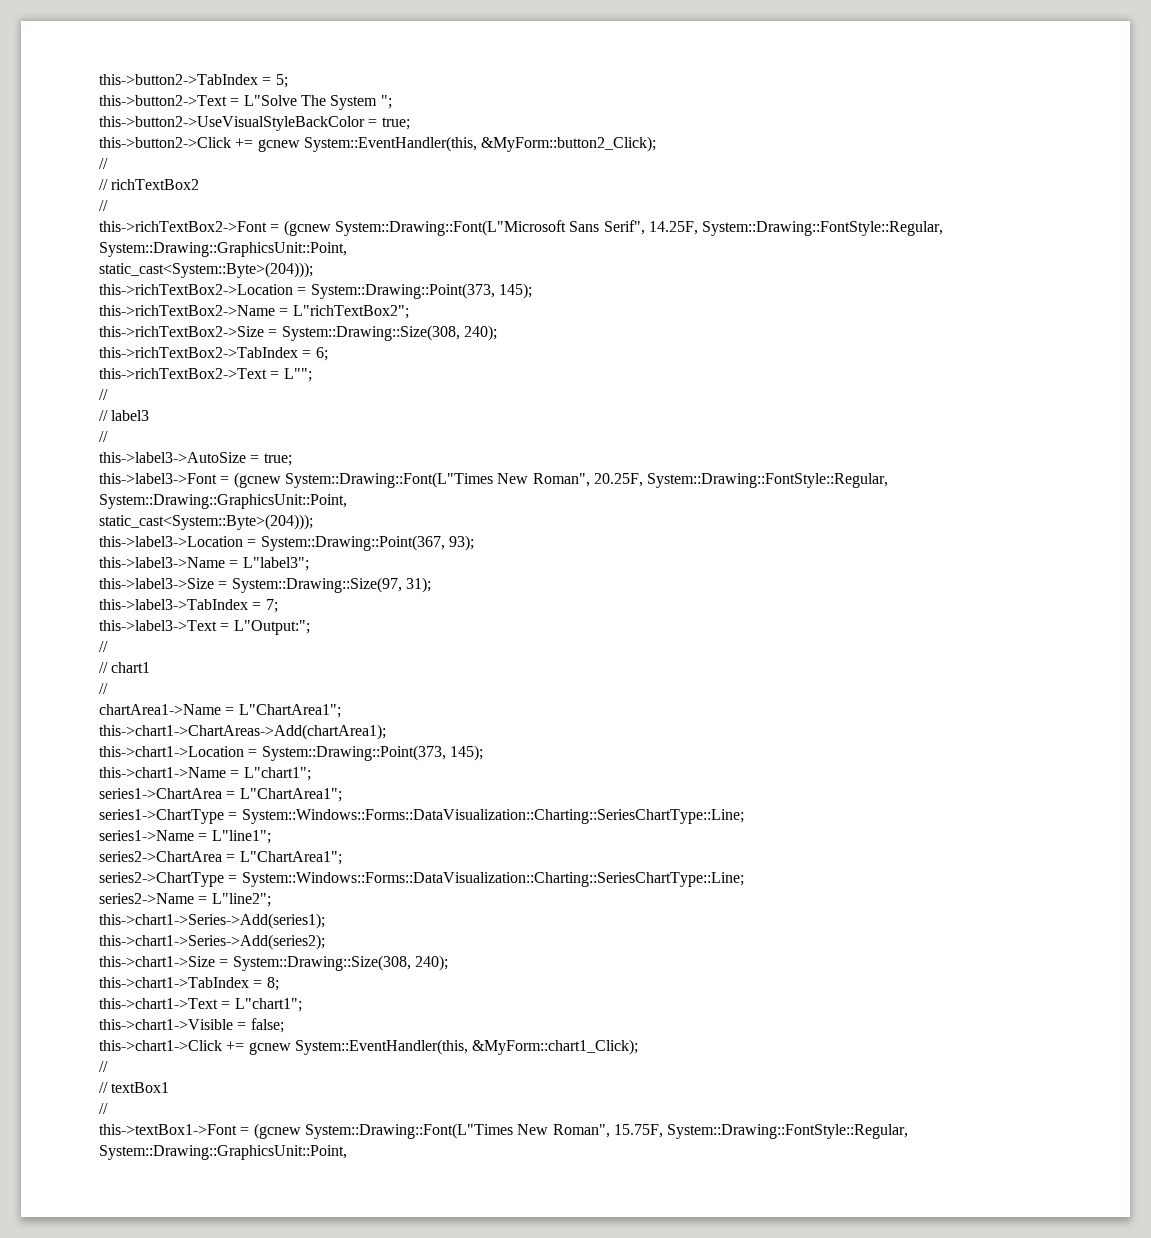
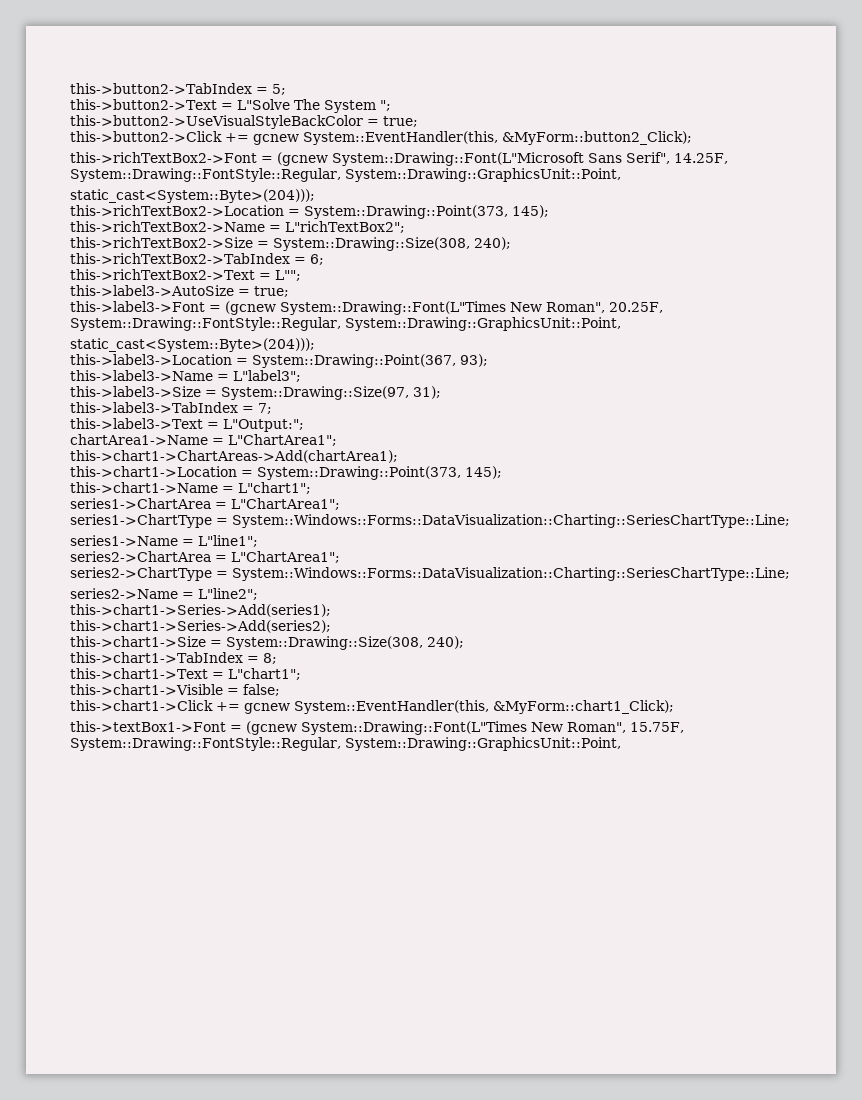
[99,158,108,169] [99,179,200,190] [99,200,108,211] // // // // richTextBox2 // // -> (692, 138) none
[99,389,108,400] [99,410,150,421] [99,431,108,442] // // // // label3 // // -> (301, 275) none
[99,641,108,652] [99,662,151,673] [99,683,108,694] // // // // chart1 // // -> (304, 425) none
[99,1061,108,1072] [99,1082,170,1093] [99,1103,108,1114] // // // // textBox1 // // -> (674, 707) none

